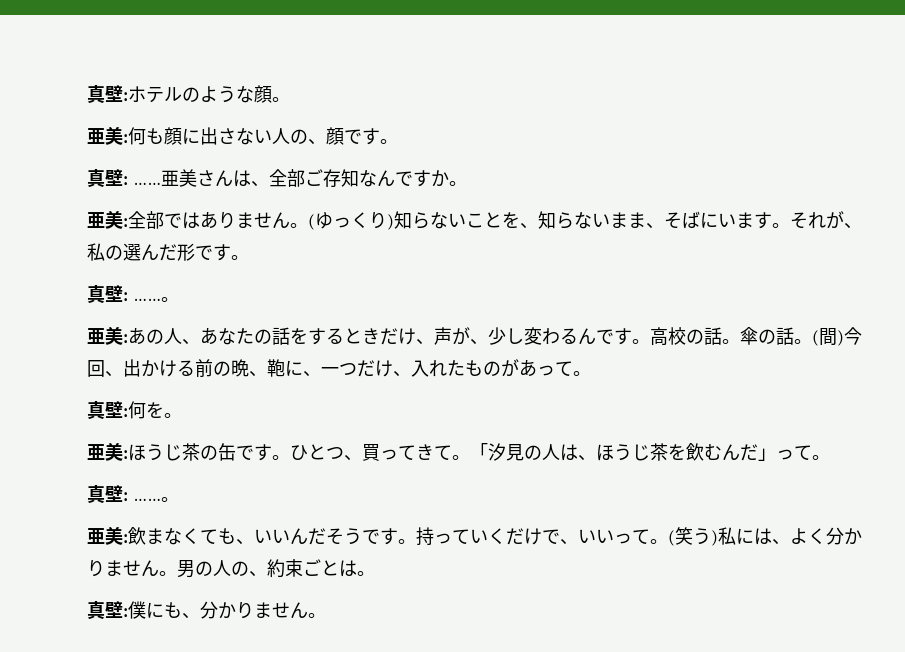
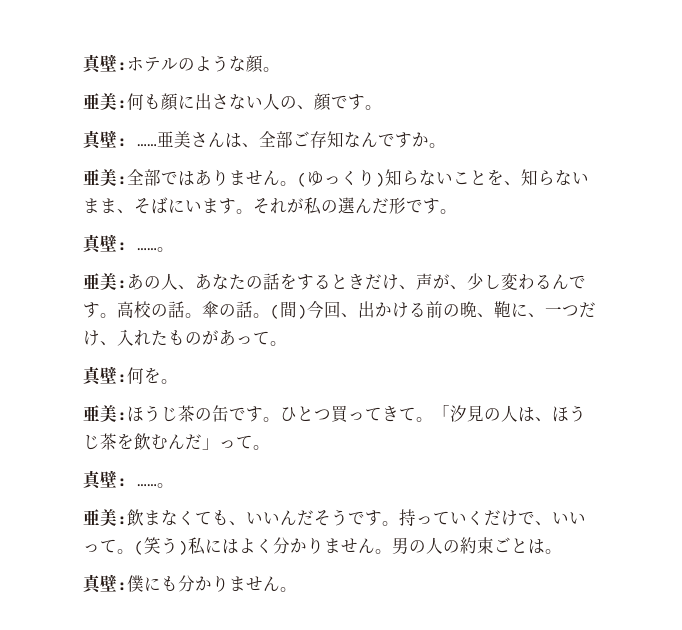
[844,223,862,229] 、 -> (304, 205) none
[344,455,362,461] 、 -> (331, 414) none
[772,539,790,545] 、 -> (239, 546) none
[249,571,267,577] 、 -> (460, 546) none
[182,613,200,619] 、 -> (178, 583) none

